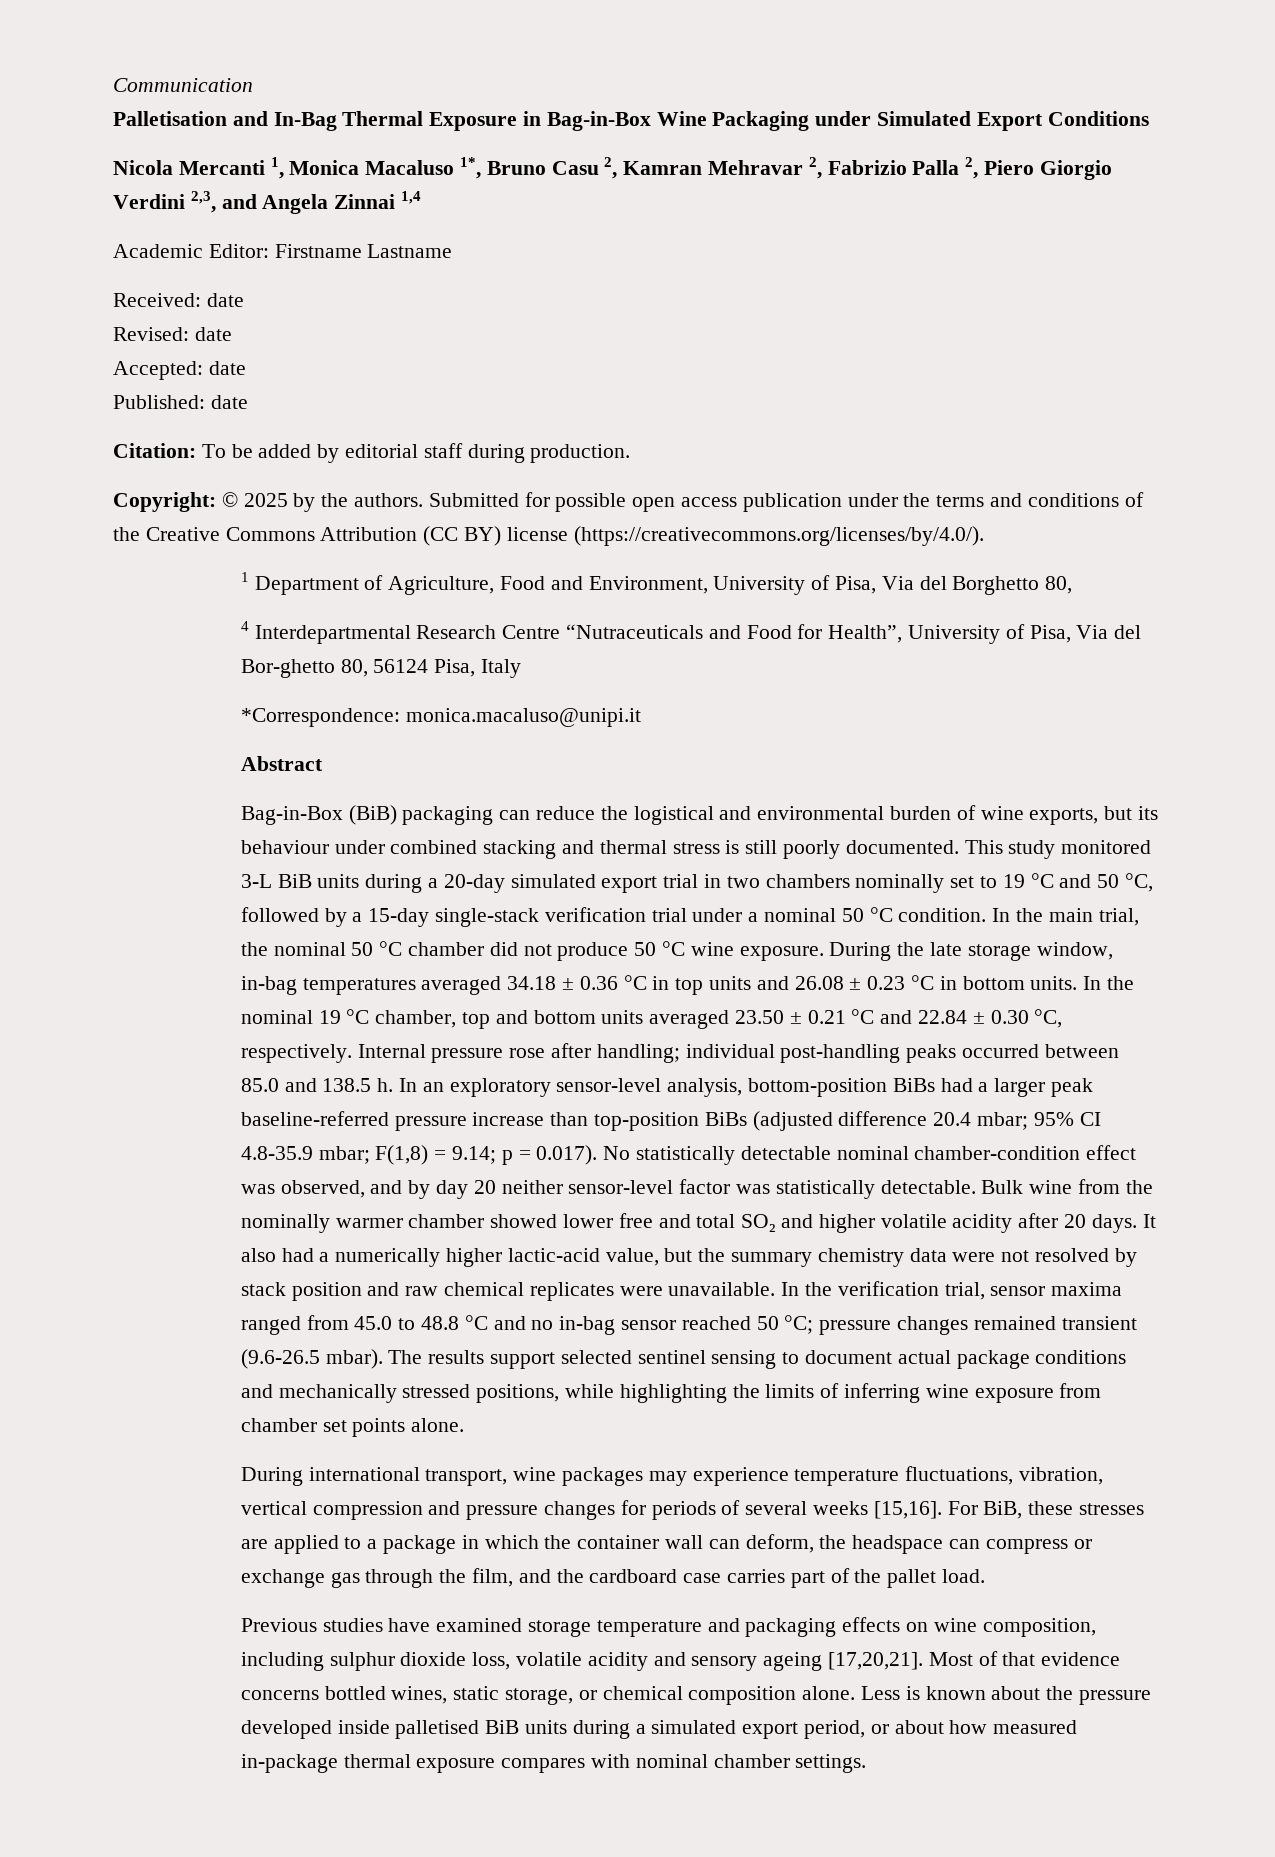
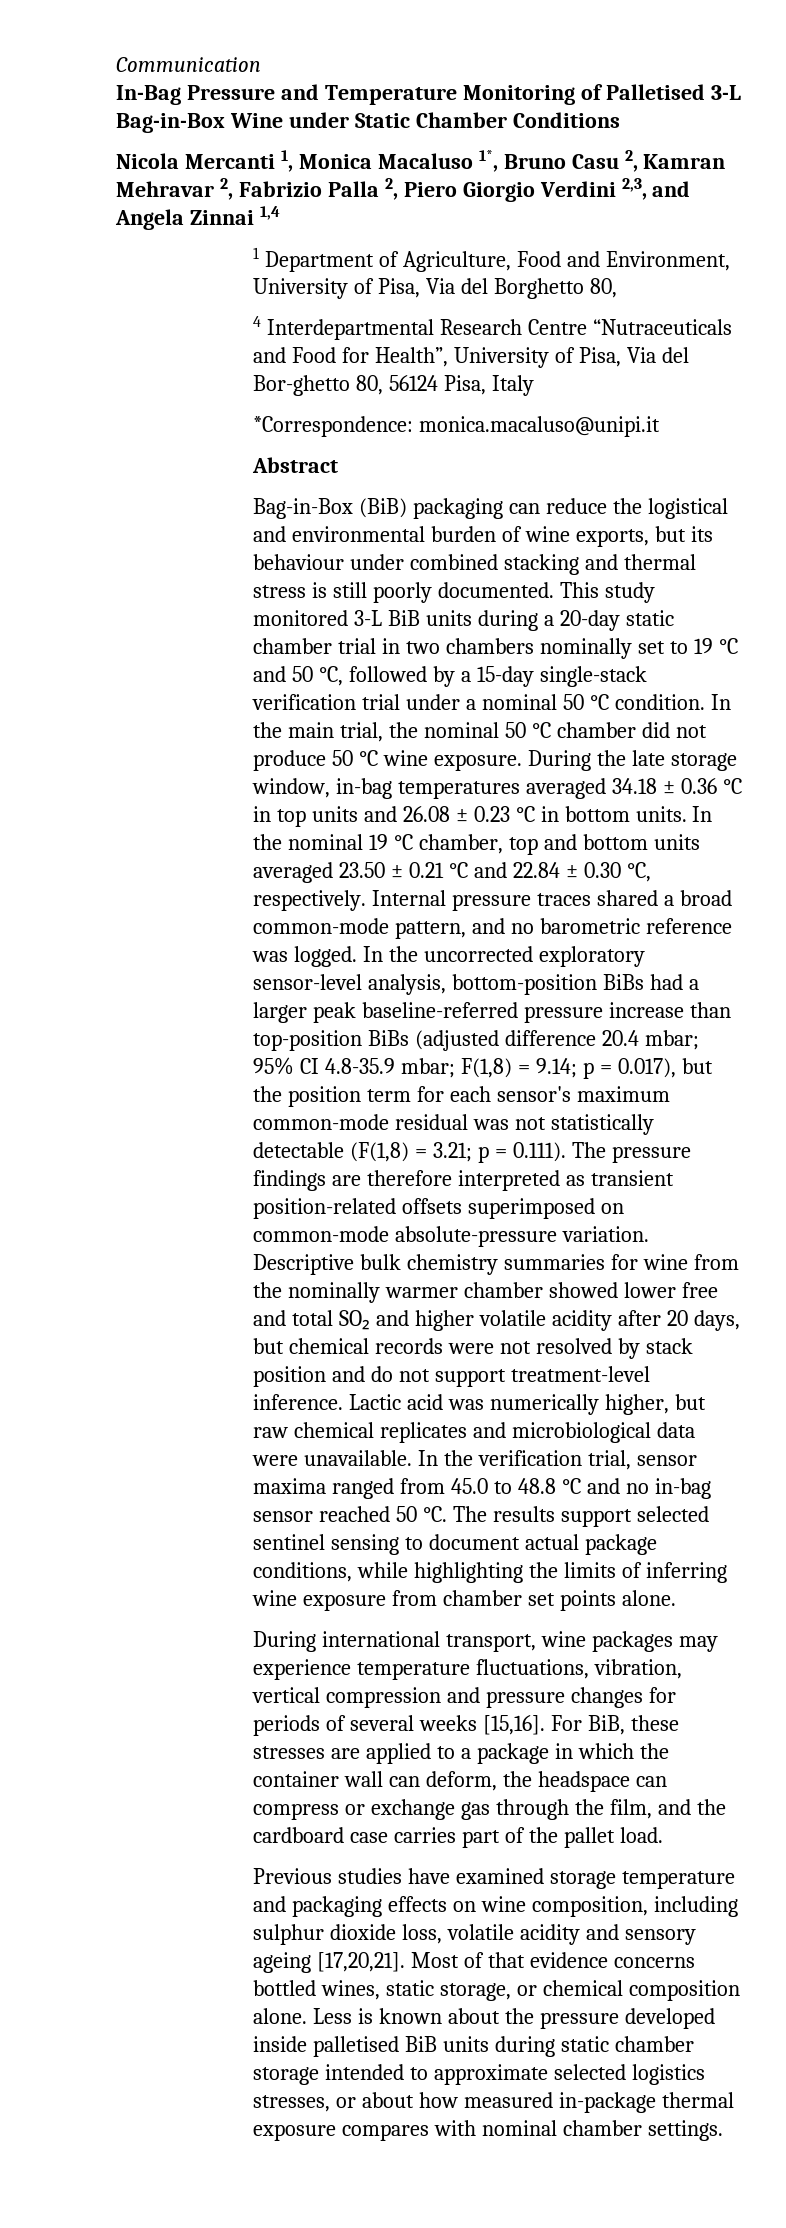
[113,111,1043,131] Palletisation and In-Bag Thermal Exposure in Bag-in-Box Wine Packaging under Simulated Export -> [116,84,741,105] [116,112,507,133] In-Bag Pressure and Temperature Monitoring of Palletised 3-L Bag-in-Box Wine under Static Chamber
[113,244,453,258] [113,293,244,307] [113,327,232,341] [113,361,246,380] [113,395,248,409] [113,443,631,463] [113,492,1144,512] [113,526,984,546] // Academic Editor: Firstname Lastname // Received: date // Revised: date // Accepted: date // Published: date // Citation: To be added by editorial staff during production. // Copyright: © 2025 by the authors. Submitted for possible open access publication under the terms and conditions of the Creative Commons Attribution (CC BY) license (https://creativecommons.org/licenses/by/4.0/). -> (280, 213) none
[510,874,658,893] simulated export -> [625,610,674,626] [253,638,333,654] static chamber
[509,1043,1119,1063] [240,1078,444,1092] rose after handling; individual post-handling peaks occurred between 85.0 and 138.5 h. In an -> [536,890,732,906] [253,918,732,939] [252,946,533,967] traces shared a broad common-mode pattern, and no barometric reference was logged. In the uncorrected
[536,1145,1137,1165] [240,1179,1024,1199] 0.017). No statistically detectable nominal chamber-condition effect was observed, and by day 20 neither sensor-level factor was statistically detectable. Bulk -> [617,1058,713,1078] [253,1086,670,1107] [253,1114,654,1135] [253,1142,691,1163] [253,1170,674,1191] [253,1198,624,1219] [253,1226,650,1247] [253,1254,638,1275] 0.017), but the position term for each sensor's maximum common-mode residual was not statistically detectable (F(1,8) = 3.21; p = 0.111). The pressure findings are therefore interpreted as transient position-related offsets superimposed on common-mode absolute-pressure variation. Descriptive bulk chemistry summaries for
[1091,1214,1156,1233] [240,1248,947,1267] days. It also had a numerically higher lactic-acid value, but the summary chemistry data -> [693,1310,740,1331] [253,1338,444,1354] days, but chemical records
[405,1282,614,1301] raw chemical replicates -> [371,1366,650,1387] [253,1394,706,1415] [253,1422,695,1443] do not support treatment-level inference. Lactic acid was numerically higher, but raw chemical replicates and microbiological data
[784,1315,1137,1335] [240,1349,383,1369] °C; pressure changes remained transient (9.6-26.5 mbar). -> [422,1506,447,1522] °C.
[1035,1350,1127,1364] [240,1384,560,1403] conditions and mechanically stressed positions, -> [253,1562,353,1582] conditions,
[635,1720,865,1739] a simulated export period, -> [560,2036,694,2052] [253,2064,705,2085] [253,2095,331,2112] static chamber storage intended to approximate selected logistics stresses,

